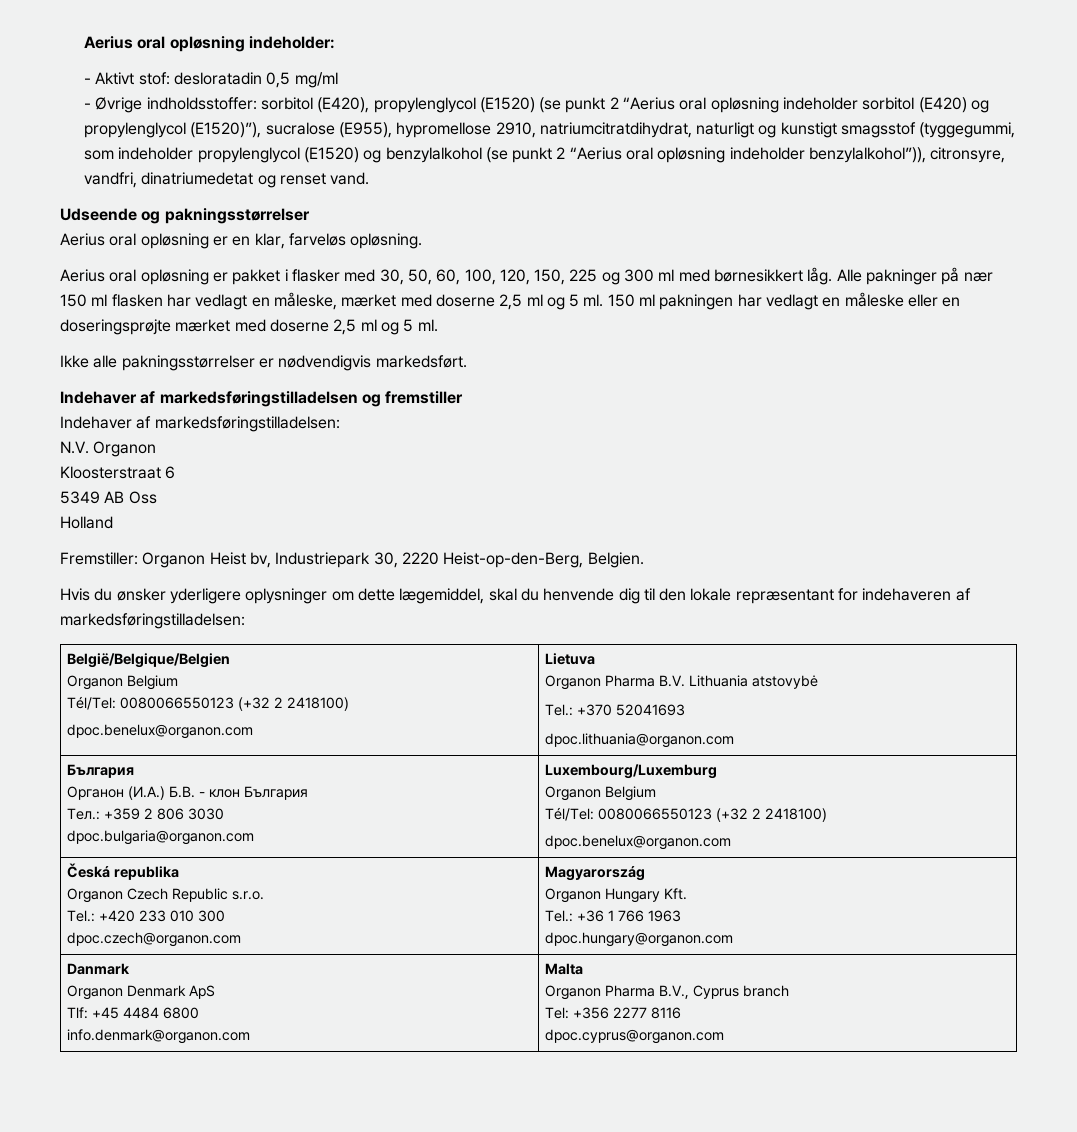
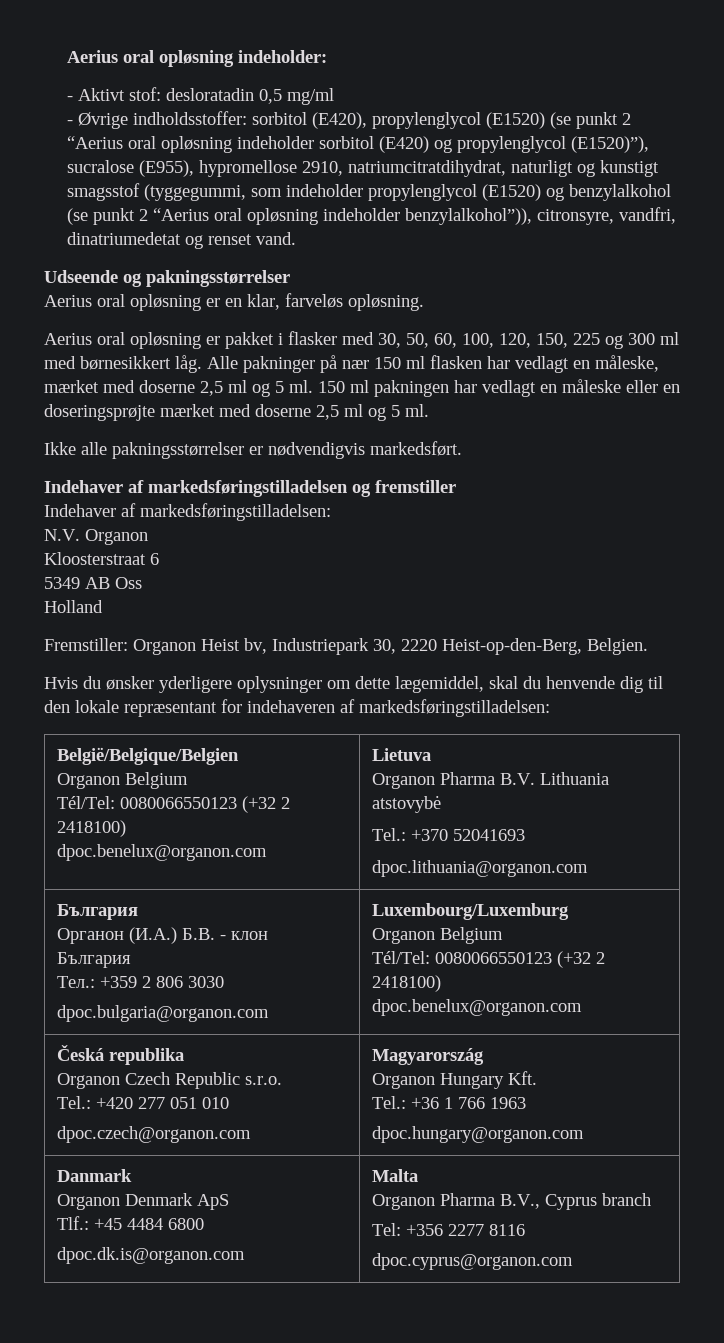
[139,910,167,922] 233 -> [138,1097,198,1109] 277 051
[198,910,226,922] 300 -> (230, 1103) none
[67,1007,89,1019] Tlf: -> [57,1216,90,1230] Tlf.:
[67,1029,251,1044] info.denmark@organon.com -> [57,1247,246,1264] dpoc.dk.is@organon.com

